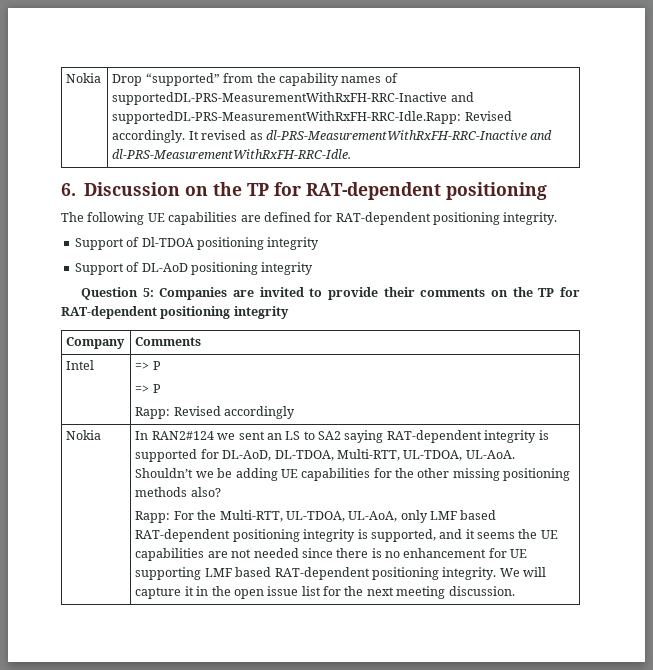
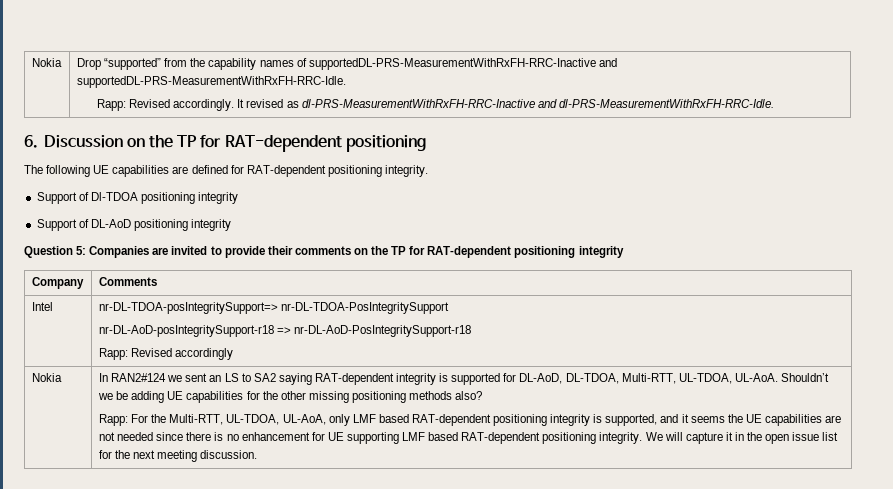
[112,111,462,124] supportedDL-PRS-MeasurementWithRxFH-RRC-Idle.Rapp: -> [76,76,346,88] [97,99,127,111] supportedDL-PRS-MeasurementWithRxFH-RRC-Idle. // Rapp:
[135,361,161,370] [135,384,161,393] => P // => P -> [98,302,450,314] [98,325,472,337] nr-DL-TDOA-posIntegritySupport=> nr-DL-TDOA-PosIntegritySupport // nr-DL-AoD-posIntegritySupport-r18 => nr-DL-AoD-PosIntegritySupport-r18

